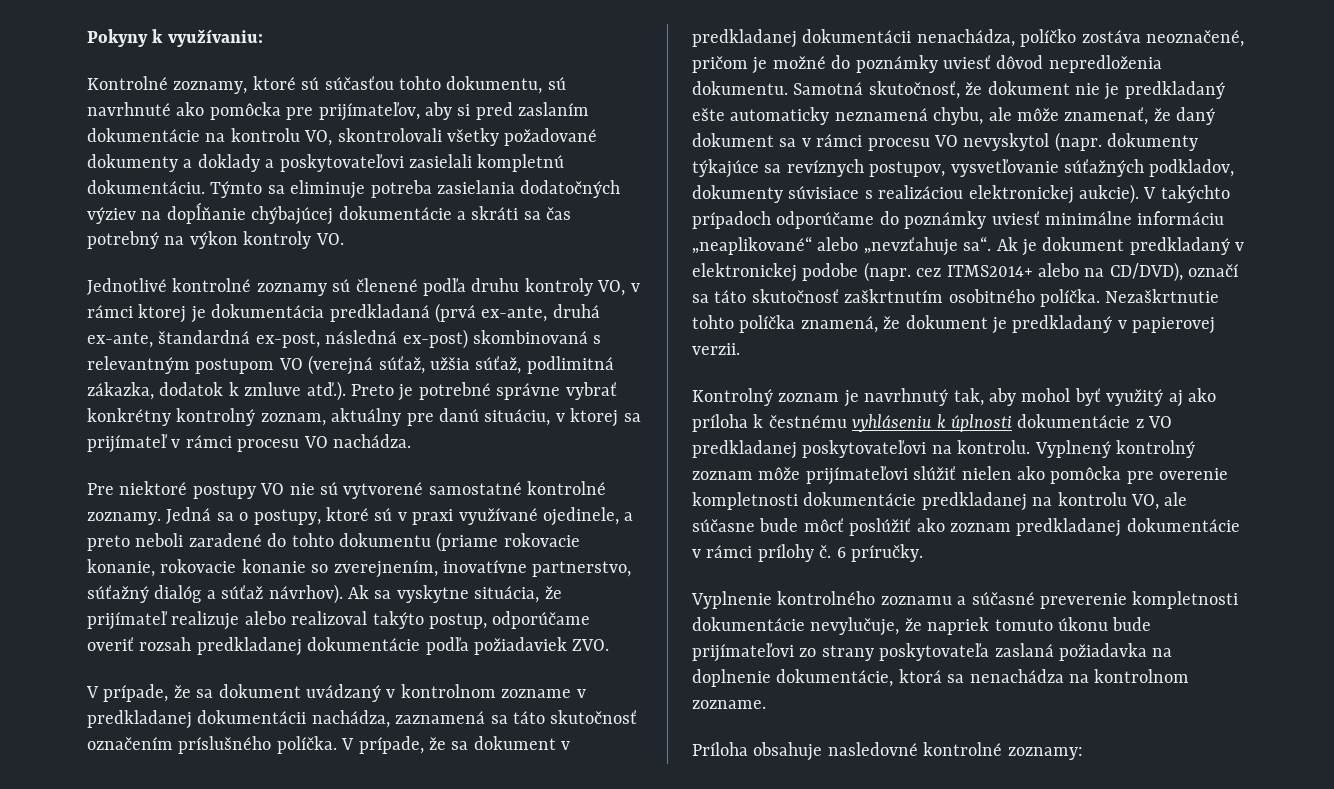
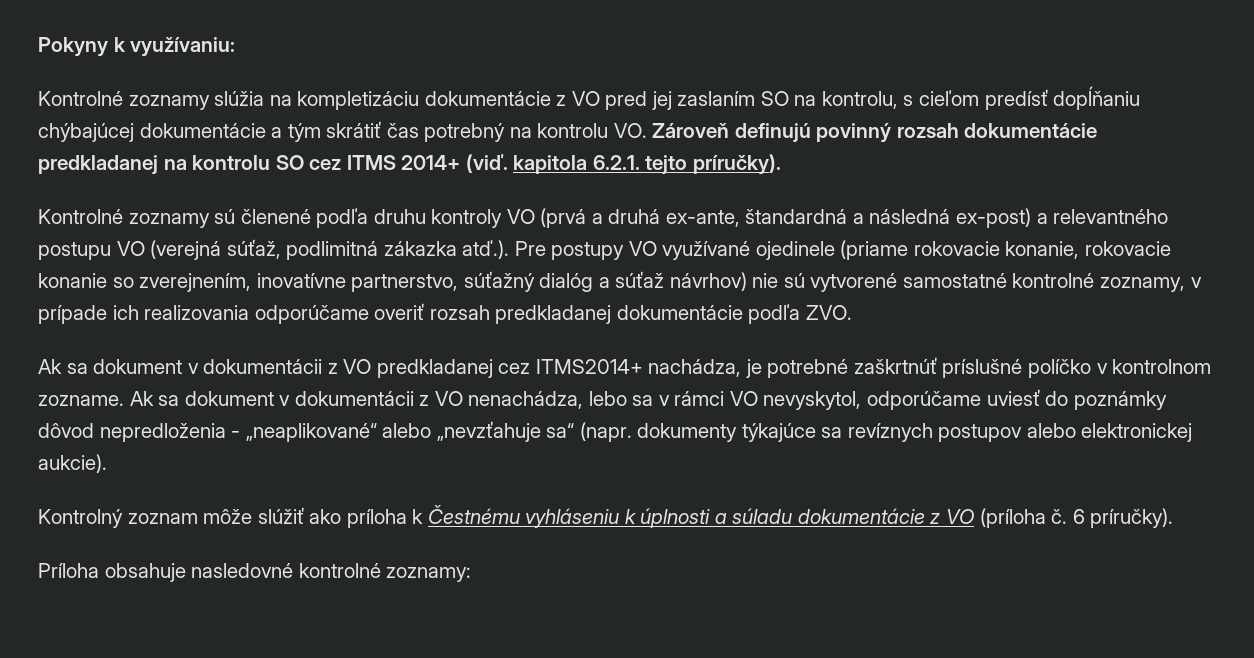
[173,76,566,94] [87,102,590,121] [87,128,598,146] [87,154,565,172] [87,180,621,199] [87,202,246,224] zoznamy, ktoré sú súčasťou tohto dokumentu, sú navrhnuté ako pomôcka pre prijímateľov, aby si pred zaslaním dokumentácie na kontrolu VO, skontrolovali všetky požadované dokumenty a doklady a poskytovateľovi zasielali kompletnú dokumentáciu. Týmto sa eliminuje potreba zasielania dodatočných výziev na dopĺňanie -> [128,86,1141,110] zoznamy slúžia na kompletizáciu dokumentácie z VO pred jej zaslaním SO na kontrolu, s cieľom predísť dopĺňaniu
[471,206,541,220] skráti sa -> [287,121,382,142] tým skrátiť
[189,231,312,249] výkon kontroly -> [537,123,609,138] kontrolu
[87,278,252,295] // Jednotlivé kontrolné -> [652,123,1098,143] [38,154,781,175] [38,209,123,224] Zároveň definujú povinný rozsah dokumentácie predkladanej na kontrolu SO cez ITMS 2014+ (viď. kapitola 6.2.1. tejto príručky). // Kontrolné
[597,280,640,296] [87,303,548,323] VO, v rámci ktorej je dokumentácia predkladaná (prvá ex-ante, -> [506,208,603,228] VO (prvá a
[255,332,320,348] ex-post, -> [852,213,864,224] a
[473,330,602,344] [87,355,614,375] [87,381,617,401] [87,408,641,427] [87,434,411,453] [87,481,607,499] [87,507,634,526] [87,533,431,551] skombinovaná s relevantným postupom VO (verejná súťaž, užšia súťaž, podlimitná zákazka, dodatok k zmluve atď.). Preto je potrebné správne vybrať konkrétny kontrolný zoznam, aktuálny pre danú situáciu, v ktorej sa prijímateľ v rámci procesu VO nachádza. // Pre niektoré postupy VO nie sú vytvorené samostatné kontrolné zoznamy. Jedná sa o postupy, ktoré sú v praxi využívané ojedinele, a preto neboli zaradené do tohto dokumentu -> [1036,209,1169,224] [38,239,835,260] a relevantného postupu VO (verejná súťaž, podlimitná zákazka atď.). Pre postupy VO využívané ojedinele
[268,584,562,604] [87,611,487,630] návrhov). Ak sa vyskytne situácia, že prijímateľ realizuje alebo realizoval takýto postup, -> [669,272,1202,292] [38,305,250,324] návrhov) nie sú vytvorené samostatné kontrolné zoznamy, v prípade ich realizovania
[474,637,567,655] požiadaviek -> (801, 314) none
[86,684,586,702] [87,710,638,729] [87,736,571,754] [692,29,1244,48] [692,55,1162,74] [692,81,1225,100] [692,107,1216,125] [692,133,1050,151] V prípade, že sa dokument uvádzaný v kontrolnom zozname v predkladanej dokumentácii nachádza, zaznamená sa táto skutočnosť označením príslušného políčka. V prípade, že sa dokument v predkladanej dokumentácii nenachádza, políčko zostáva neoznačené, pričom je možné do poznámky uviesť dôvod nepredloženia dokumentu. Samotná skutočnosť, že dokument nie je predkladaný ešte automaticky neznamená chybu, ale môže znamenať, že daný dokument sa v rámci procesu VO nevyskytol -> [38,357,1212,378] [38,389,1167,410] [38,421,575,442] Ak sa dokument v dokumentácii z VO predkladanej cez ITMS2014+ nachádza, je potrebné zaškrtnúť príslušné políčko v kontrolnom zozname. Ak sa dokument v dokumentácii z VO nenachádza, lebo sa v rámci VO nevyskytol, odporúčame uviesť do poznámky dôvod nepredloženia - „neaplikované“ alebo „nevzťahuje sa“
[869,159,1235,177] [692,184,1230,204] [692,211,1225,229] [692,236,1245,256] [692,262,1239,282] [692,289,1220,307] [692,315,1216,334] [692,343,740,355] [692,388,1183,407] postupov, vysvetľovanie súťažných podkladov, dokumenty súvisiace s realizáciou elektronickej aukcie). V takýchto prípadoch odporúčame do poznámky uviesť minimálne informáciu „neaplikované“ alebo „nevzťahuje sa“. Ak je dokument predkladaný v elektronickej podobe (napr. cez ITMS2014+ alebo na CD/DVD), označí sa táto skutočnosť zaškrtnutím osobitného políčka. Nezaškrtnutie tohto políčka znamená, že dokument je predkladaný v papierovej verzii. // Kontrolný zoznam je navrhnutý tak, aby mohol byť využitý aj -> [938,423,1193,442] [38,454,107,473] [38,507,304,528] postupov alebo elektronickej aukcie). // Kontrolný zoznam môže slúžiť
[768,415,847,428] čestnému -> [427,505,520,524] Čestnému
[1017,414,1173,428] [692,440,1195,459] [692,466,1229,485] [692,492,1188,511] [692,518,1240,537] [692,544,923,562] [691,591,1239,609] [692,617,1152,636] [692,643,1173,662] [692,669,1190,687] [692,700,766,709] dokumentácie z VO predkladanej poskytovateľovi na kontrolu. Vyplnený kontrolný zoznam môže prijímateľovi slúžiť nielen ako pomôcka pre overenie kompletnosti dokumentácie predkladanej na kontrolu VO, ale súčasne bude môcť poslúžiť ako zoznam predkladanej dokumentácie v rámci prílohy č. 6 príručky. // Vyplnenie kontrolného zoznamu a súčasné preverenie kompletnosti dokumentácie nevylučuje, že napriek tomuto úkonu bude prijímateľovi zo strany poskytovateľa zaslaná požiadavka na doplnenie dokumentácie, ktorá sa nenachádza na kontrolnom zozname. -> [714,508,1174,528] a súladu dokumentácie z VO (príloha č. 6 príručky).

